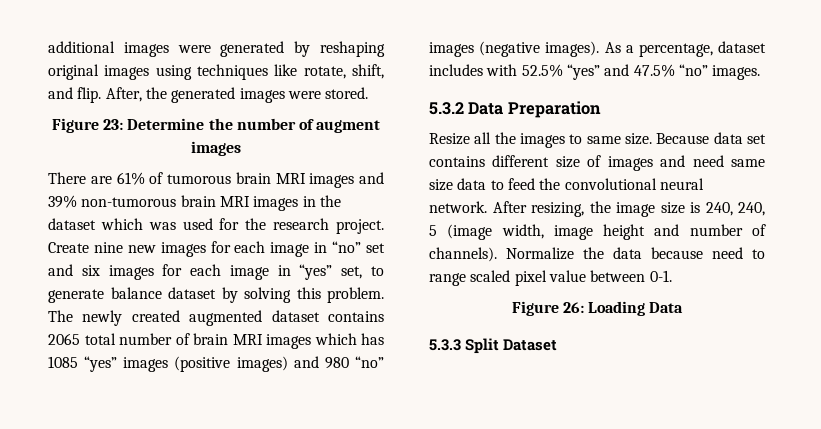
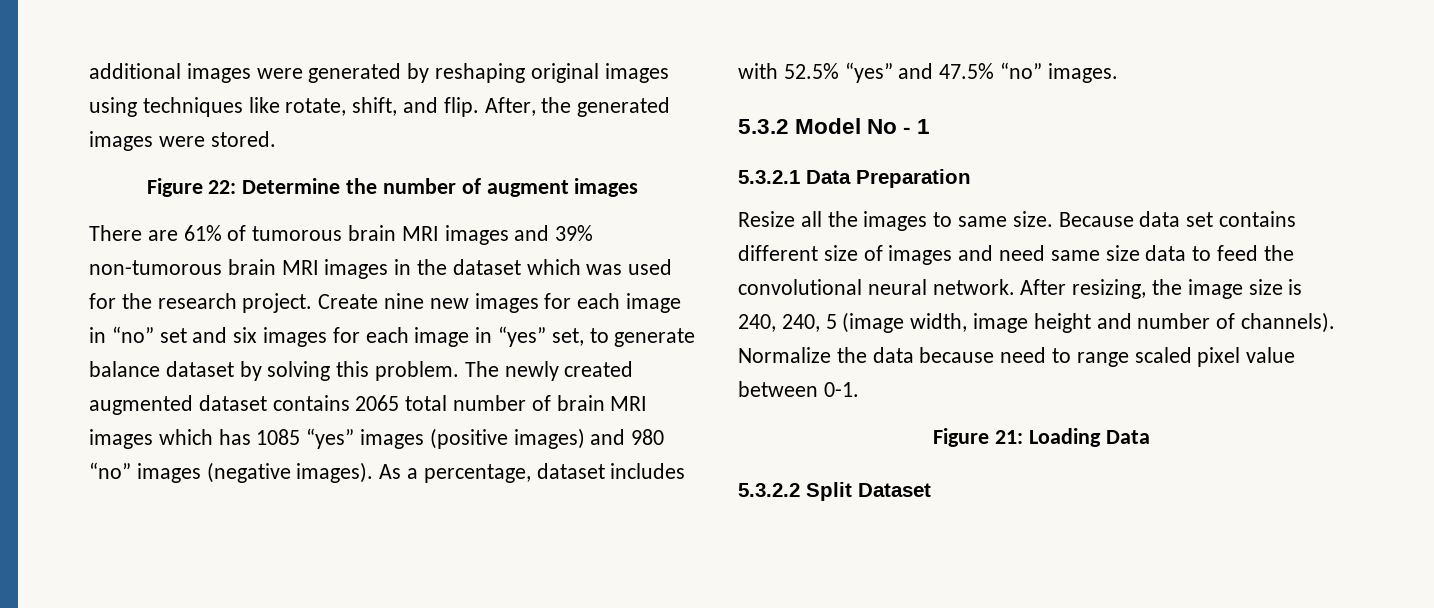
[102,119,123,130] 23: -> [208,180,237,194] 22:
(464, 108) none -> [795,118,931,134] [738,170,800,184] Model No - 1 // 5.3.2.1
[562,302,584,313] 26: -> [995,430,1024,444] 21:
[429,339,461,351] 5.3.3 -> [738,483,800,497] 5.3.2.2

